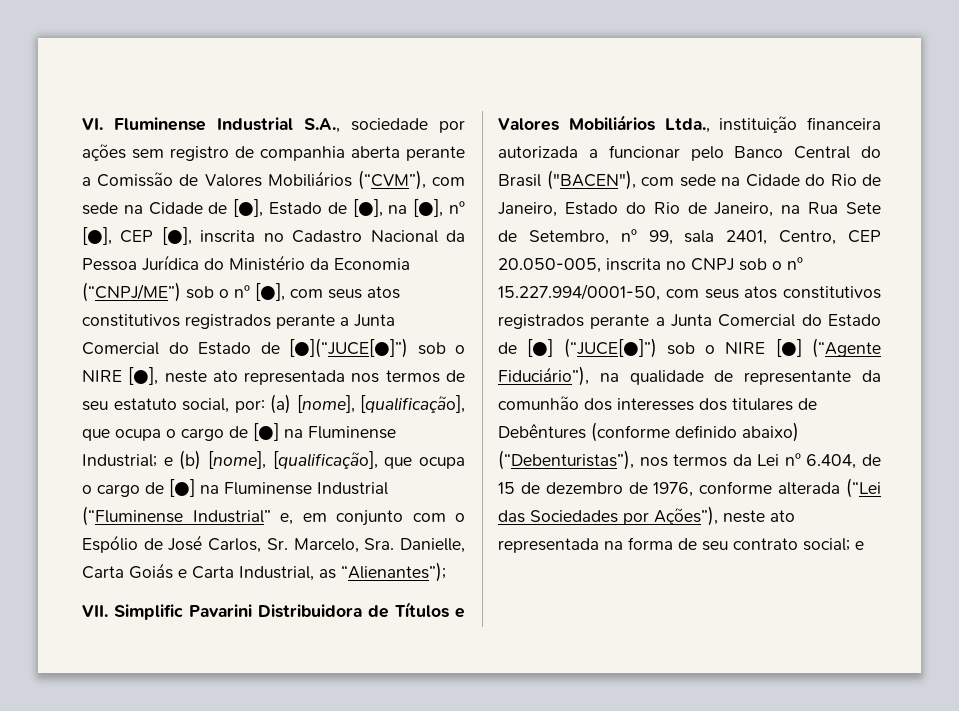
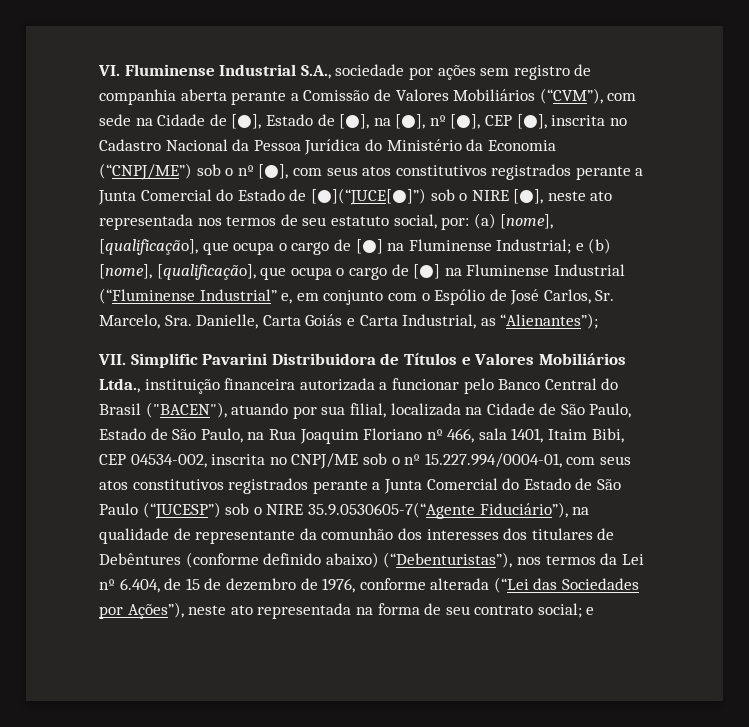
[641,174,881,187] [498,202,881,217] [498,229,881,245] [498,257,803,273] [498,284,660,301] com sede na Cidade do Rio de Janeiro, Estado do Rio de Janeiro, na Rua Sete de Setembro, nº 99, sala 2401, Centro, CEP 20.050-005, inscrita no CNPJ sob o nº 15.227.994/0001-50, -> [231,403,632,419] [99,428,624,444] [99,453,562,469] atuando por sua filial, localizada na Cidade de São Paulo, Estado de São Paulo, na Rua Joaquim Floriano nº 466, sala 1401, Itaim Bibi, CEP 04534-002, inscrita no CNPJ/ME sob o nº 15.227.994/0004-01,
[527,338,881,358] [●] (“JUCE[●]”) sob o NIRE [●] (“Agente -> [596,479,621,490] [99,502,475,519] São Paulo (“JUCESP”) sob o NIRE 35.9.0530605-7(“Agente

